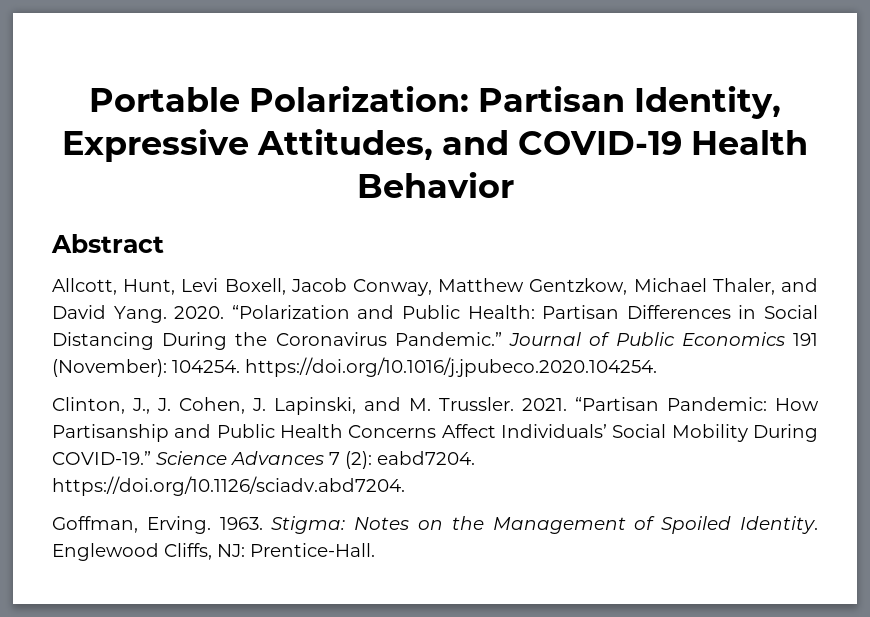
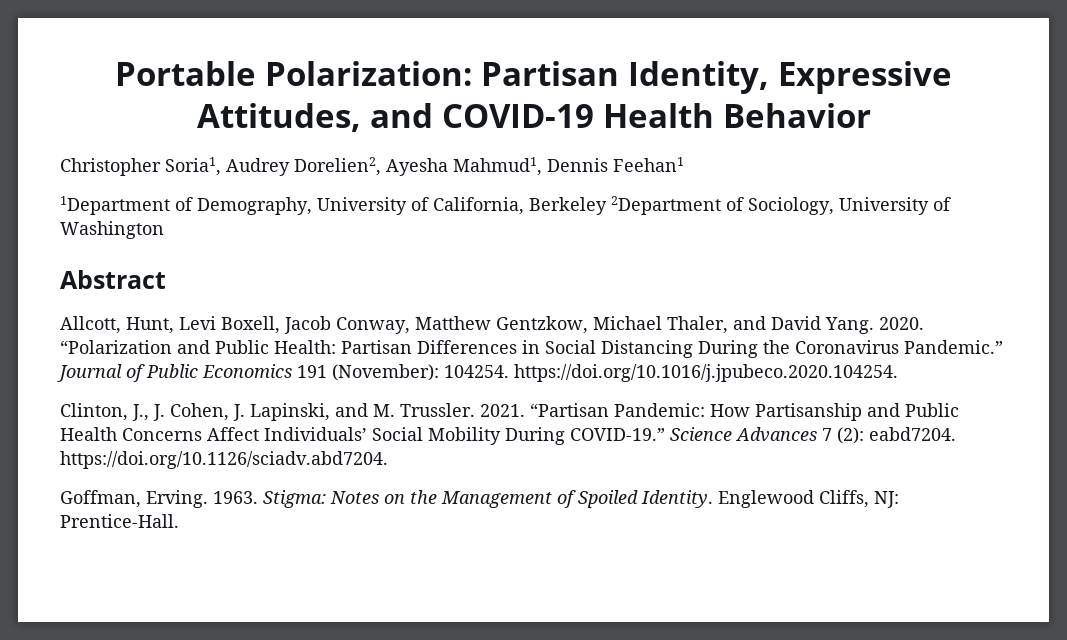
(514, 185) none -> [60,157,684,176] [60,196,951,215] [60,221,164,239] // Christopher Soria1, Audrey Dorelien2, Ayesha Mahmud1, Dennis Feehan1 // 1Department of Demography, University of California, Berkeley 2Department of Sociology, University of Washington

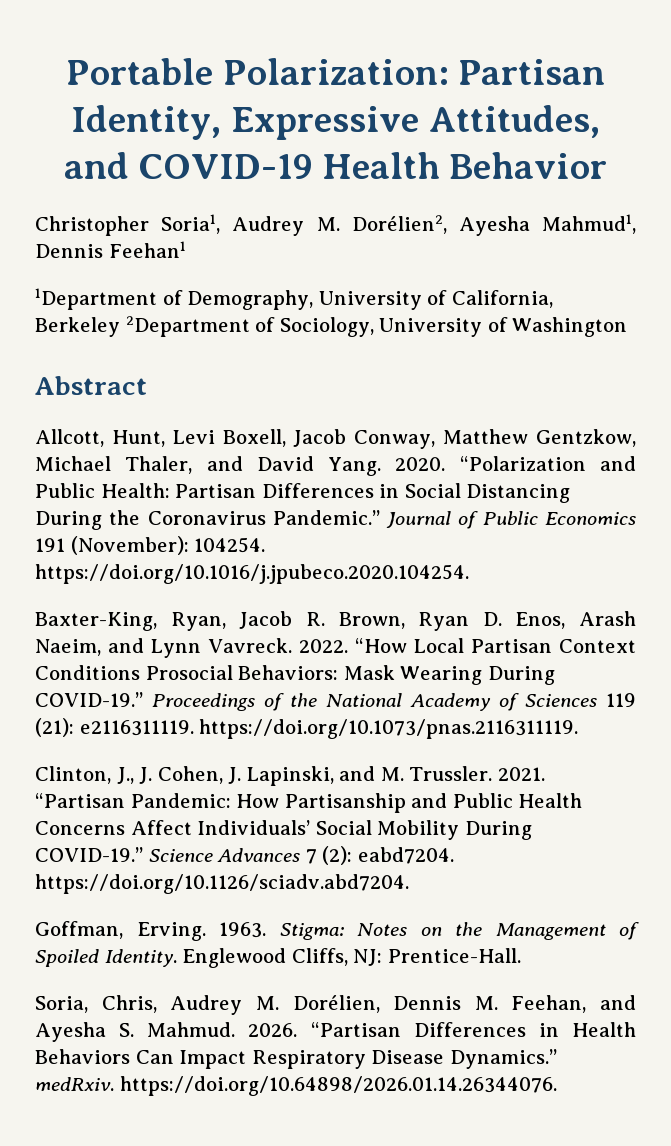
[294,157,381,176] Dorelien2, -> [316,215,447,234] M. Dorélien2,
(898, 373) none -> [35,611,636,631] [35,638,636,658] [35,665,555,685] [35,692,636,711] [35,718,579,739] // Baxter-King, Ryan, Jacob R. Brown, Ryan D. Enos, Arash Naeim, and Lynn Vavreck. 2022. “How Local Partisan Context Conditions Prosocial Behaviors: Mask Wearing During COVID-19.” Proceedings of the National Academy of Sciences 119 (21): e2116311119. https://doi.org/10.1073/pnas.2116311119.
(179, 521) none -> [35,995,636,1015] [35,1022,636,1042] [35,1049,557,1069] [35,1076,557,1096] // Soria, Chris, Audrey M. Dorélien, Dennis M. Feehan, and Ayesha S. Mahmud. 2026. “Partisan Differences in Health Behaviors Can Impact Respiratory Disease Dynamics.” medRxiv. https://doi.org/10.64898/2026.01.14.26344076.

